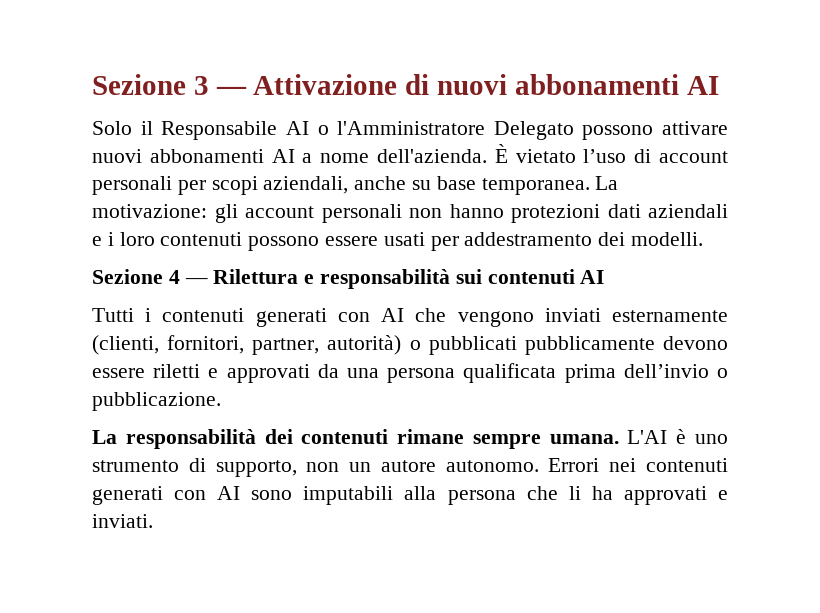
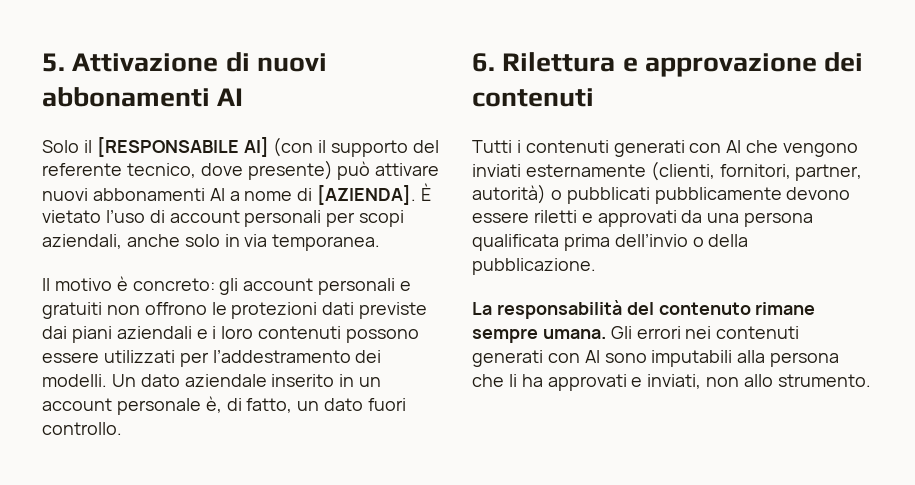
[92,74,247,95] Sezione 3 — -> [42,53,65,72] 5.
[161,121,654,140] Responsabile AI o l'Amministratore Delegato possono -> [96,137,440,157] [42,160,371,180] [RESPONSABILE AI] (con il supporto del referente tecnico, dove presente) può
[376,149,487,163] dell'azienda. -> [297,185,417,205] di [AZIENDA].
[412,176,619,195] [92,204,641,223] su base temporanea. La motivazione: gli account personali non hanno protezioni dati -> [184,234,381,251] [42,276,412,295] [42,302,428,319] [42,326,112,343] solo in via temporanea. // Il motivo è concreto: gli account personali e gratuiti non offrono le protezioni dati previste dai piani
[383,232,593,251] usati per addestramento -> [103,350,351,367] utilizzati per l’addestramento
[92,269,605,289] // Sezione 4 — Rilettura e responsabilità sui contenuti AI -> [111,374,382,387] [42,396,407,415] [42,422,122,435] [472,52,864,77] [472,88,594,107] Un dato aziendale inserito in un account personale è, di fatto, un dato fuori controllo. // 6. Rilettura e approvazione dei contenuti
(728, 373) none -> [708,234,749,247] della
[264,429,389,444] dei contenuti -> [626,302,751,315] del contenuto
[627,429,729,444] [92,458,600,477] L'AI è uno strumento di supporto, non un autore autonomo. Errori -> [610,326,681,339] Gli errori
[92,514,153,528] inviati. -> [647,374,871,389] inviati, non allo strumento.

